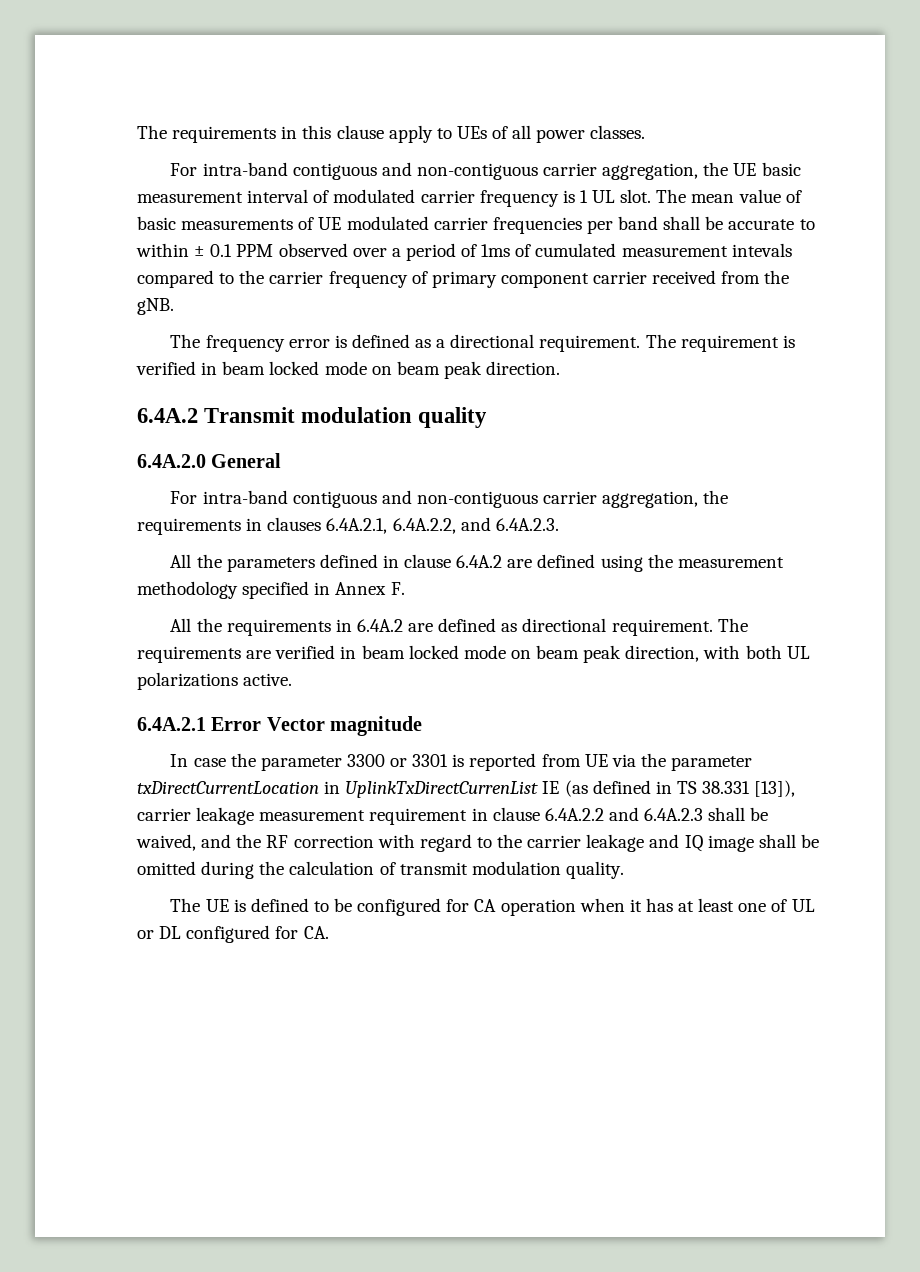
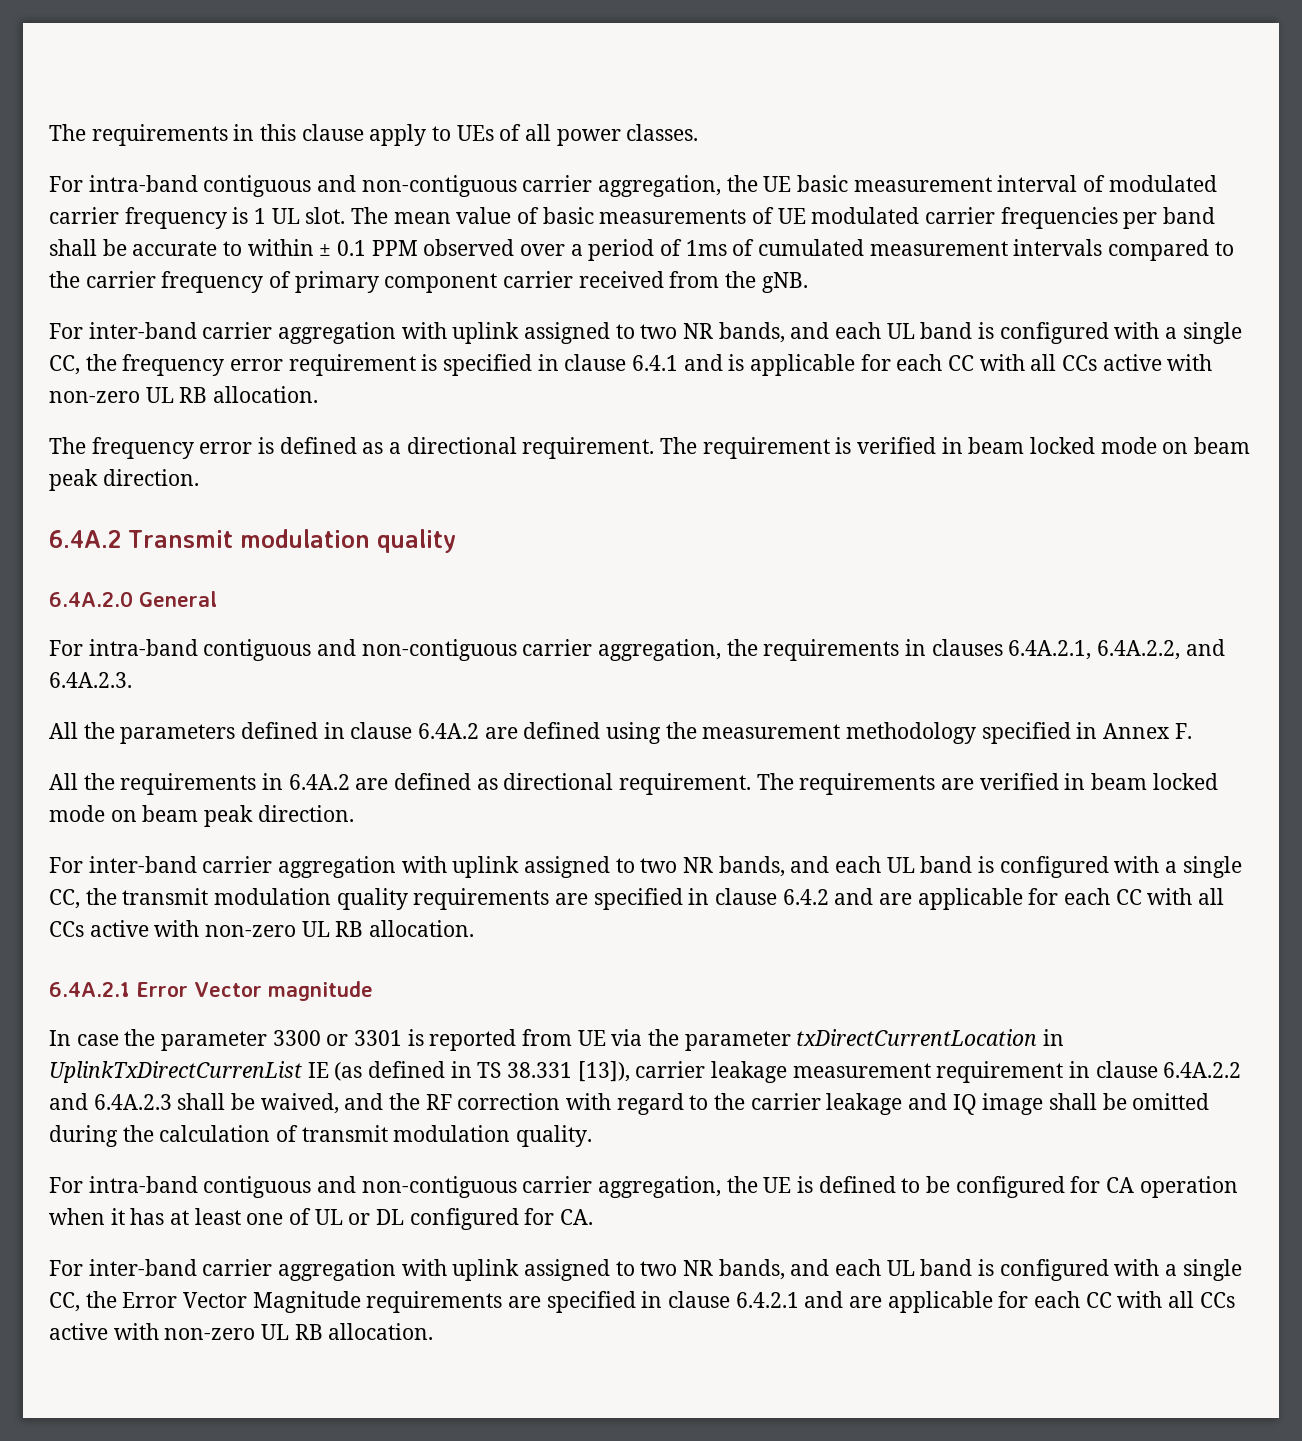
[731,243,792,257] intevals -> [1013,239,1103,256] intervals
(174, 306) none -> [49,322,1242,344] [49,354,1213,376] [49,386,319,403] // For inter-band carrier aggregation with uplink assigned to two NR bands, and each UL band is configured with a single CC, the frequency error requirement is specified in clause 6.4.1 and is applicable for each CC with all CCs active with non-zero UL RB allocation.
[625,645,810,662] [137,672,293,690] direction, with both UL polarizations active. -> [257,805,354,822] [49,856,1242,878] [49,888,1225,910] [49,920,475,937] direction. // For inter-band carrier aggregation with uplink assigned to two NR bands, and each UL band is configured with a single CC, the transmit modulation quality requirements are specified in clause 6.4.2 and are applicable for each CC with all CCs active with non-zero UL RB allocation.
[170,898,201,912] The -> [49,1176,758,1198] For intra-band contiguous and non-contiguous carrier aggregation, the
(329, 932) none -> [49,1259,1242,1281] [49,1291,1235,1313] [49,1323,434,1340] // For inter-band carrier aggregation with uplink assigned to two NR bands, and each UL band is configured with a single CC, the Error Vector Magnitude requirements are specified in clause 6.4.2.1 and are applicable for each CC with all CCs active with non-zero UL RB allocation.

